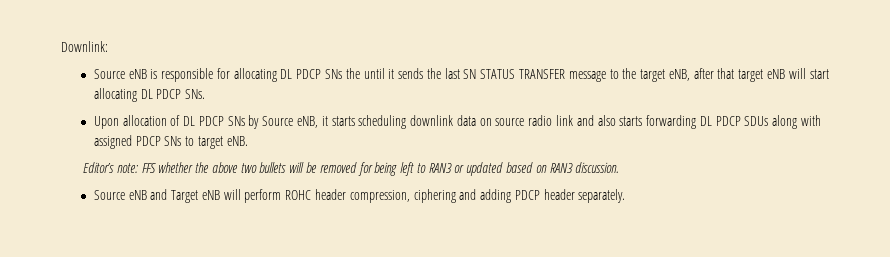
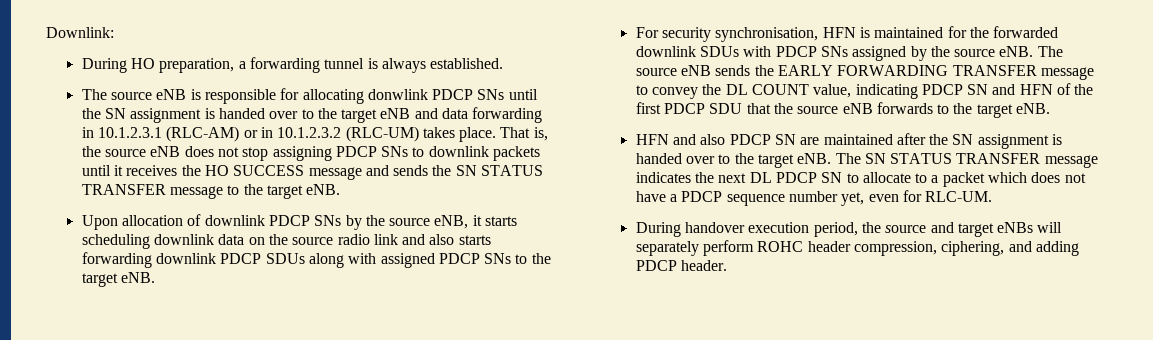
[93,69,125,79] Source -> [81,57,504,73] [81,89,152,100] During HO preparation, a forwarding tunnel is always established. // The source
[280,68,460,79] DL PDCP SNs the until it sends the last -> [367,89,538,100] [81,107,543,123] [81,126,548,142] [81,146,541,161] [81,165,452,180] donwlink PDCP SNs until the SN assignment is handed over to the target eNB and data forwarding in 10.1.2.3.1 (RLC-AM) or in 10.1.2.3.2 (RLC-UM) takes place. That is, the source eNB does not stop assigning PDCP SNs to downlink packets until it receives the HO SUCCESS message and sends the
[668,68,829,82] [93,88,206,102] eNB, after that target eNB will start allocating DL PDCP SNs. -> [306,184,341,195] eNB.
[183,116,196,126] DL -> [204,215,265,226] downlink
[262,116,294,126] Source -> [365,215,431,226] the source
(492, 122) none -> [268,234,288,245] the
[699,116,712,126] DL -> [155,253,216,264] downlink
[197,136,248,149] [82,162,620,176] [93,189,241,203] target eNB. // Editor’s note: FFS whether the above two bullets will be removed for being left to RAN3 or updated based on RAN3 discussion. // Source eNB and Target eNB will -> [531,253,551,264] [81,272,155,287] [635,26,1059,42] [635,46,1063,61] [635,65,1094,80] [635,83,1094,99] [635,102,1051,118] [635,133,1063,149] [635,153,1098,168] [635,172,1086,187] [635,190,993,206] [635,222,1063,237] [635,241,699,256] the target eNB. // For security synchronisation, HFN is maintained for the forwarded downlink SDUs with PDCP SNs assigned by the source eNB. The source eNB sends the EARLY FORWARDING TRANSFER message to convey the DL COUNT value, indicating PDCP SN and HFN of the first PDCP SDU that the source eNB forwards to the target eNB. // HFN and also PDCP SN are maintained after the SN assignment is handed over to the target eNB. The SN STATUS TRANSFER message indicates the next DL PDCP SN to allocate to a packet which does not have a PDCP sequence number yet, even for RLC-UM. // During handover execution period, the source and target eNBs will separately
[413,189,456,203] ciphering -> [941,241,1005,256] ciphering,
[543,189,626,203] header separately. -> [680,260,727,271] header.

